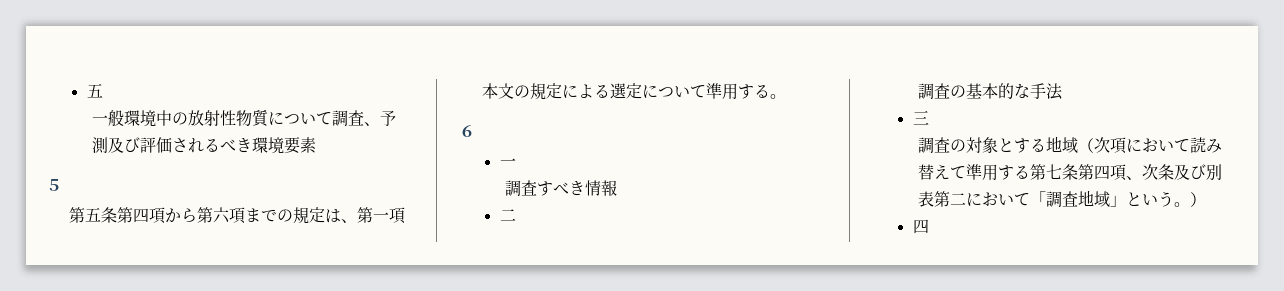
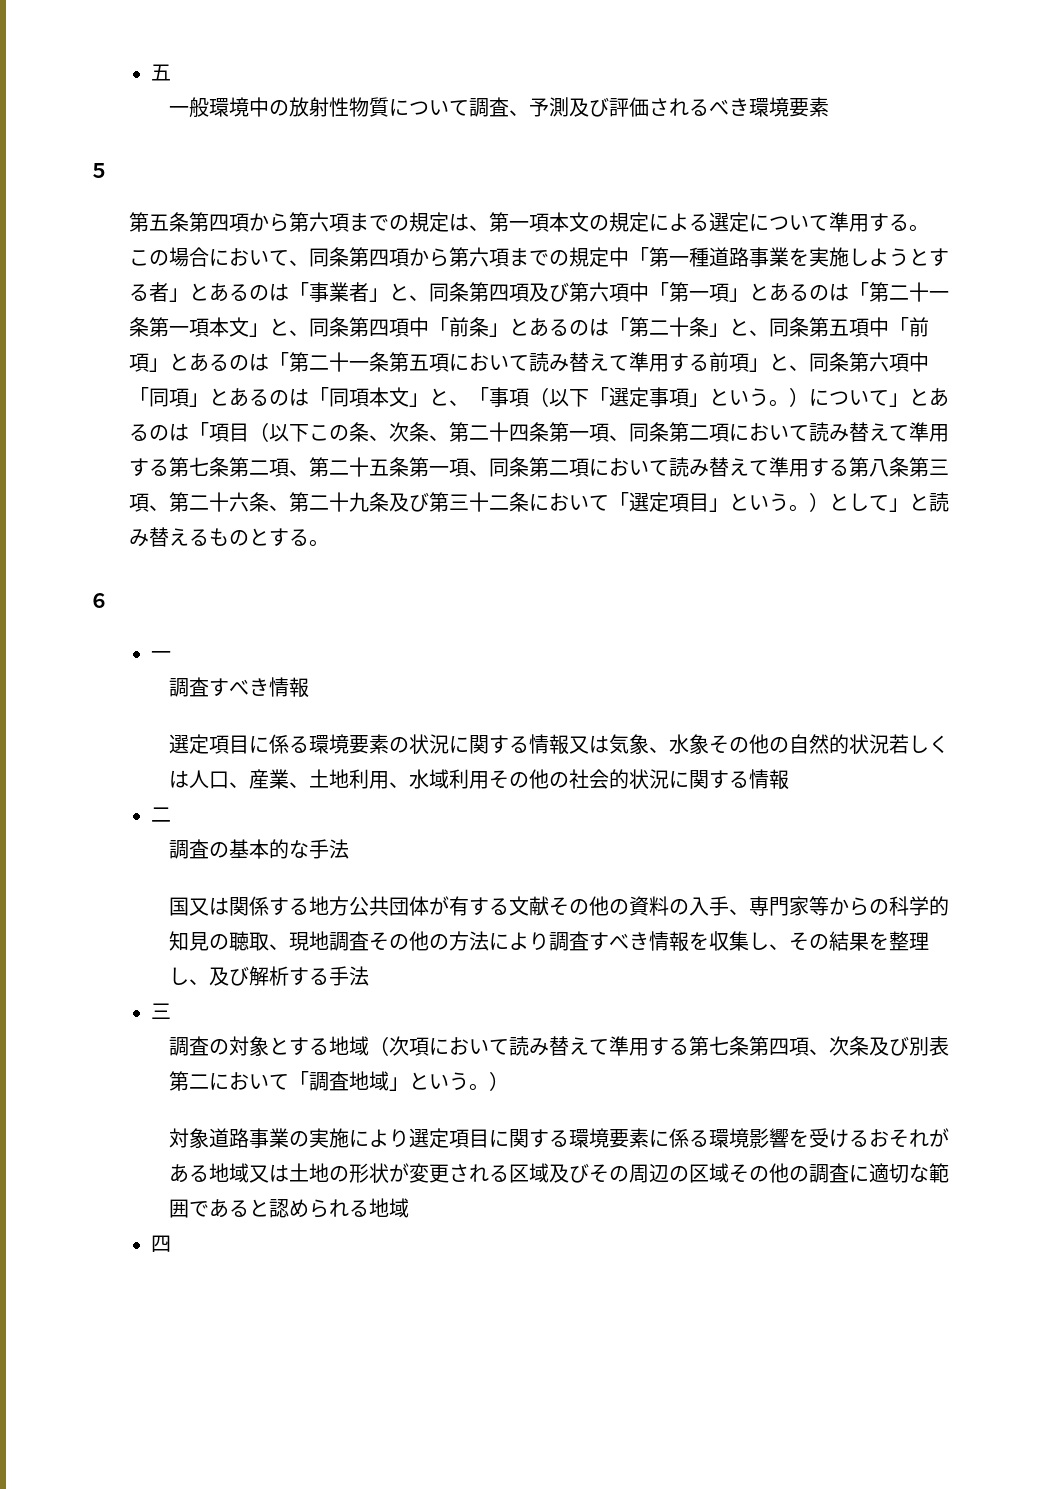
(787, 96) none -> [128,247,949,267] [128,282,949,302] [128,317,929,337] [128,352,929,372] [128,387,949,407] [128,422,949,442] [128,457,949,477] [128,492,949,512] [128,527,329,547] // この場合において、同条第四項から第六項までの規定中「第一種道路事業を実施しようとする者」とあるのは「事業者」と、同条第四項及び第六項中「第一項」とあるのは「第二十一条第一項本文」と、同条第四項中「前条」とあるのは「第二十条」と、同条第五項中「前項」とあるのは「第二十一条第五項において読み替えて準用する前項」と、同条第六項中「同項」とあるのは「同項本文」と、「事項（以下「選定事項」という。）について」とあるのは「項目（以下この条、次条、第二十四条第一項、同条第二項において読み替えて準用する第七条第二項、第二十五条第一項、同条第二項において読み替えて準用する第八条第三項、第二十六条、第二十九条及び第三十二条において「選定項目」という。）として」と読み替えるものとする。
(618, 188) none -> [168,734,949,755] [168,769,789,790] // 選定項目に係る環境要素の状況に関する情報又は気象、水象その他の自然的状況若しくは人口、産業、土地利用、水域利用その他の社会的状況に関する情報
(1064, 91) none -> [168,896,949,916] [168,931,929,952] [168,966,369,986] // 国又は関係する地方公共団体が有する文献その他の資料の入手、専門家等からの科学的知見の聴取、現地調査その他の方法により調査すべき情報を収集し、その結果を整理し、及び解析する手法
(1207, 199) none -> [168,1128,949,1148] [168,1163,949,1183] [168,1198,409,1218] // 対象道路事業の実施により選定項目に関する環境要素に係る環境影響を受けるおそれがある地域又は土地の形状が変更される区域及びその周辺の区域その他の調査に適切な範囲であると認められる地域

